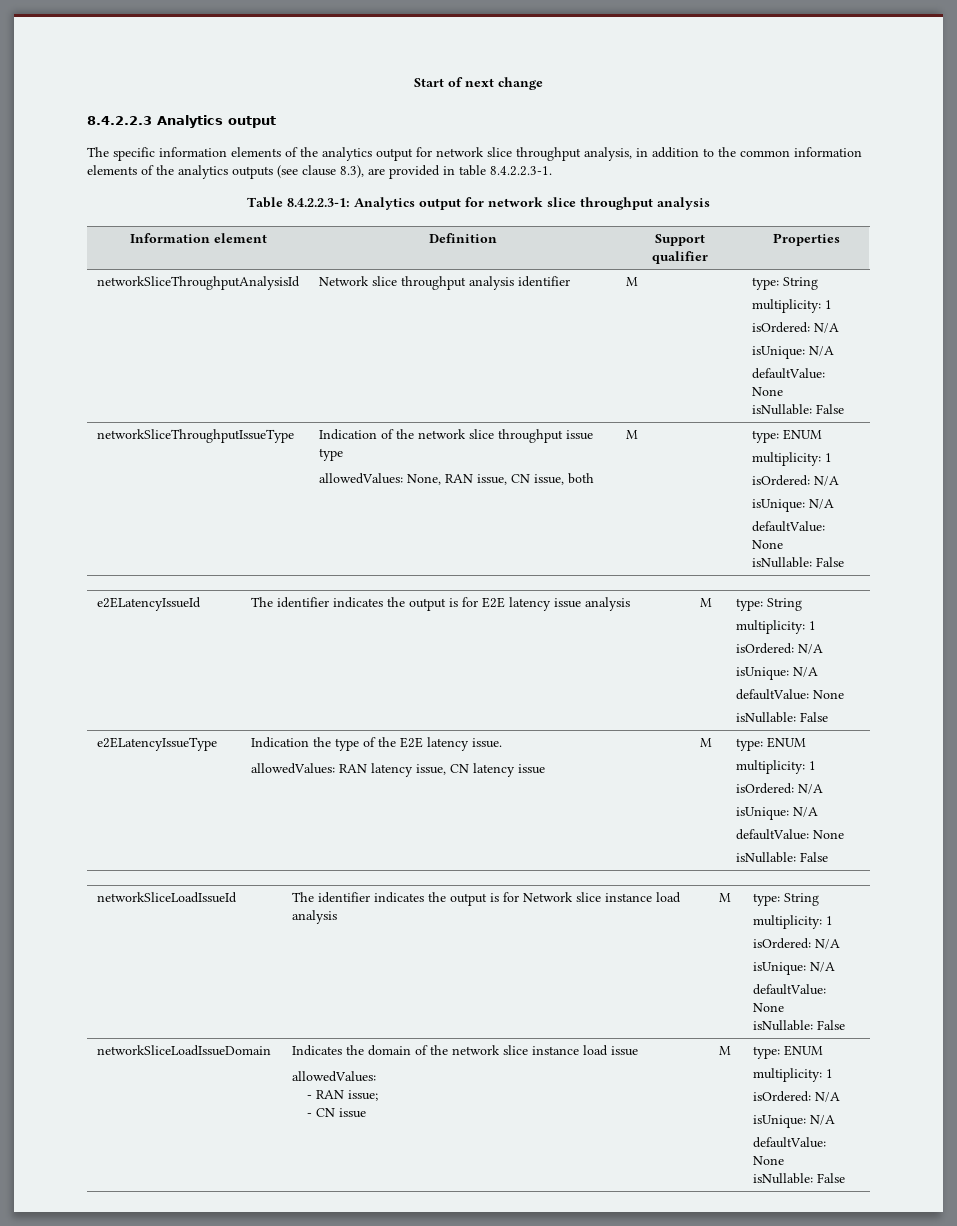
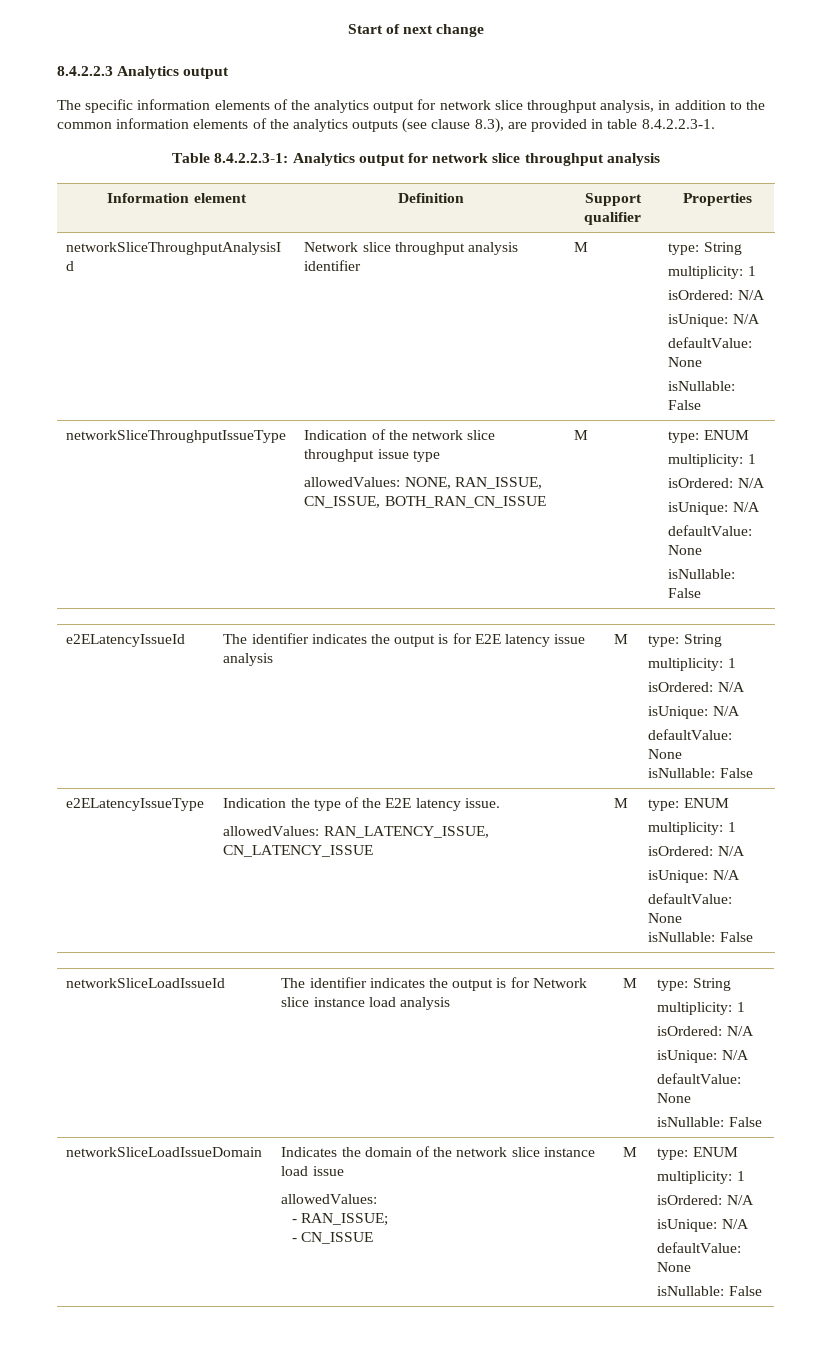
[407,473,595,485] None, RAN issue, CN issue, both -> [404,477,542,489] [304,496,546,508] NONE, RAN_ISSUE, CN_ISSUE, BOTH_RAN_CN_ISSUE
[339,763,546,777] RAN latency issue, CN latency issue -> [323,826,489,838] [223,845,374,857] RAN_LATENCY_ISSUE, CN_LATENCY_ISSUE
[315,1090,378,1101] [306,1108,366,1118] RAN issue; // - CN issue -> [301,1213,389,1226] [291,1232,374,1244] RAN_ISSUE; // - CN_ISSUE

